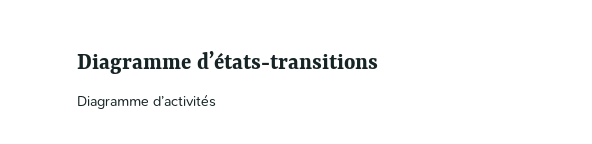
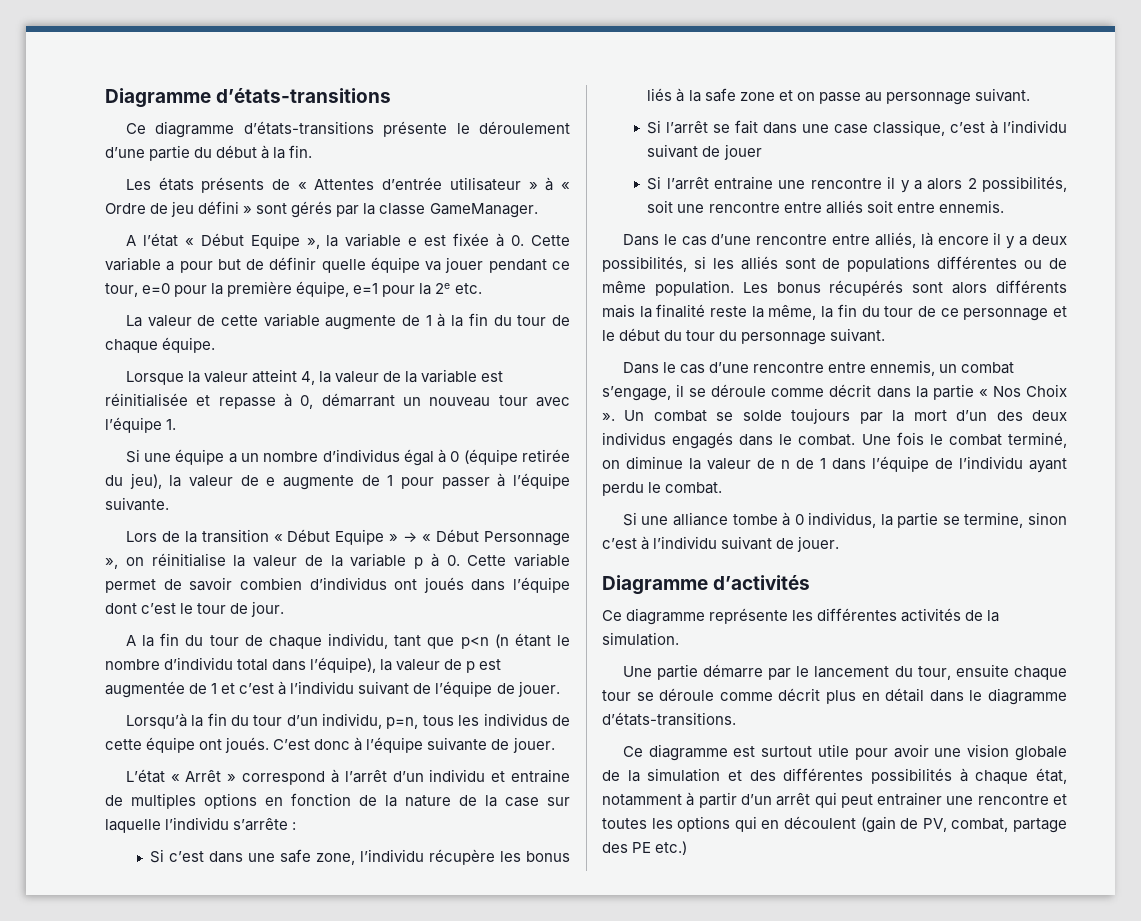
[77,94,216,109] Diagramme d’activités -> [125,121,570,138] [105,145,313,161] [125,177,570,193] [105,201,538,218] [125,233,570,249] [105,257,570,273] [105,281,482,297] [125,313,570,330] [105,337,216,353] [125,369,504,385] [105,393,570,409] [105,417,177,433] [125,449,570,466] [105,473,570,490] [105,497,169,511] [125,529,570,546] [105,553,570,569] [105,577,570,593] [105,601,285,617] [125,633,570,649] [105,657,502,673] [105,681,560,698] [125,713,570,729] [105,737,555,753] [125,769,570,785] [105,793,570,809] [105,817,297,833] [150,849,570,865] [647,88,1030,105] [647,120,1067,136] [647,144,762,160] [647,176,1067,193] [647,200,1004,214] [622,232,1067,249] [602,256,1067,272] [602,280,1067,296] [602,304,1067,321] [602,328,886,345] [622,360,1015,376] [602,384,1068,401] [602,408,1067,424] [602,432,1067,449] [602,456,1067,473] [602,482,723,496] [622,512,1067,528] [602,536,840,552] [602,575,811,595] [602,608,1000,625] [602,632,679,646] [622,664,1067,680] [602,688,1067,705] [602,712,736,726] [622,744,1067,761] [602,768,1067,784] [602,792,1067,808] [602,816,1067,833] [602,841,688,855] Ce diagramme d’états-transitions présente le déroulement d’une partie du début à la fin. // Les états présents de « Attentes d’entrée utilisateur » à « Ordre de jeu défini » sont gérés par la classe GameManager. // A l’état « Début Equipe », la variable e est fixée à 0. Cette variable a pour but de définir quelle équipe va jouer pendant ce tour, e=0 pour la première équipe, e=1 pour la 2e etc. // La valeur de cette variable augmente de 1 à la fin du tour de chaque équipe. // Lorsque la valeur atteint 4, la valeur de la variable est réinitialisée et repasse à 0, démarrant un nouveau tour avec l’équipe 1. // Si une équipe a un nombre d’individus égal à 0 (équipe retirée du jeu), la valeur de e augmente de 1 pour passer à l’équipe suivante. // Lors de la transition « Début Equipe » → « Début Personnage », on réinitialise la valeur de la variable p à 0. Cette variable permet de savoir combien d’individus ont joués dans l’équipe dont c’est le tour de jour. // A la fin du tour de chaque individu, tant que p<n (n étant le nombre d’individu total dans l’équipe), la valeur de p est augmentée de 1 et c’est à l’individu suivant de l’équipe de jouer. // Lorsqu’à la fin du tour d’un individu, p=n, tous les individus de cette équipe ont joués. C’est donc à l’équipe suivante de jouer. // L’état « Arrêt » correspond à l’arrêt d’un individu et entraine de multiples options en fonction de la nature de la case sur laquelle l’individu s’arrête : // Si c’est dans une safe zone, l’individu récupère les bonus liés à la safe zone et on passe au personnage suivant. // Si l’arrêt se fait dans une case classique, c’est à l’individu suivant de jouer // Si l’arrêt entraine une rencontre il y a alors 2 possibilités, soit une rencontre entre alliés soit entre ennemis. // Dans le cas d’une rencontre entre alliés, là encore il y a deux possibilités, si les alliés sont de populations différentes ou de même population. Les bonus récupérés sont alors différents mais la finalité reste la même, la fin du tour de ce personnage et le début du tour du personnage suivant. // Dans le cas d’une rencontre entre ennemis, un combat s’engage, il se déroule comme décrit dans la partie « Nos Choix ». Un combat se solde toujours par la mort d’un des deux individus engagés dans le combat. Une fois le combat terminé, on diminue la valeur de n de 1 dans l’équipe de l’individu ayant perdu le combat. // Si une alliance tombe à 0 individus, la partie se termine, sinon c’est à l’individu suivant de jouer. // Diagramme d’activités // Ce diagramme représente les différentes activités de la simulation. // Une partie démarre par le lancement du tour, ensuite chaque tour se déroule comme décrit plus en détail dans le diagramme d’états-transitions. // Ce diagramme est surtout utile pour avoir une vision globale de la simulation et des différentes possibilités à chaque état, notamment à partir d’un arrêt qui peut entrainer une rencontre et toutes les options qui en découlent (gain de PV, combat, partage des PE etc.)

